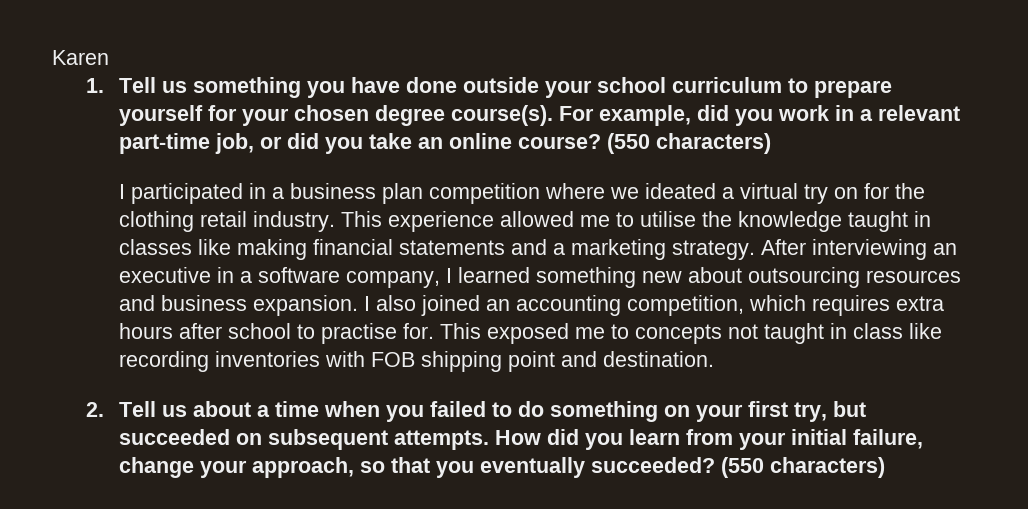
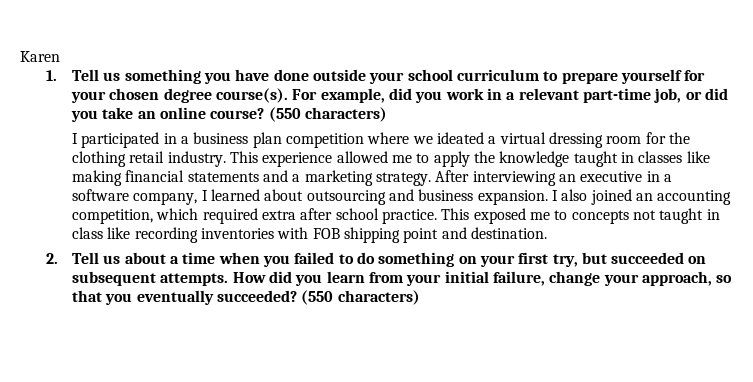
[804,184,859,204] try on -> [548,132,642,148] dressing room
[640,211,697,227] utilise -> [433,151,470,167] apply
[536,267,683,288] something new -> (261, 195) none
[866,270,962,283] resources -> (386, 197) none
[812,295,945,316] [119,323,435,344] requires extra hours after school to practise for. -> [202,208,437,224] required extra after school practice.

